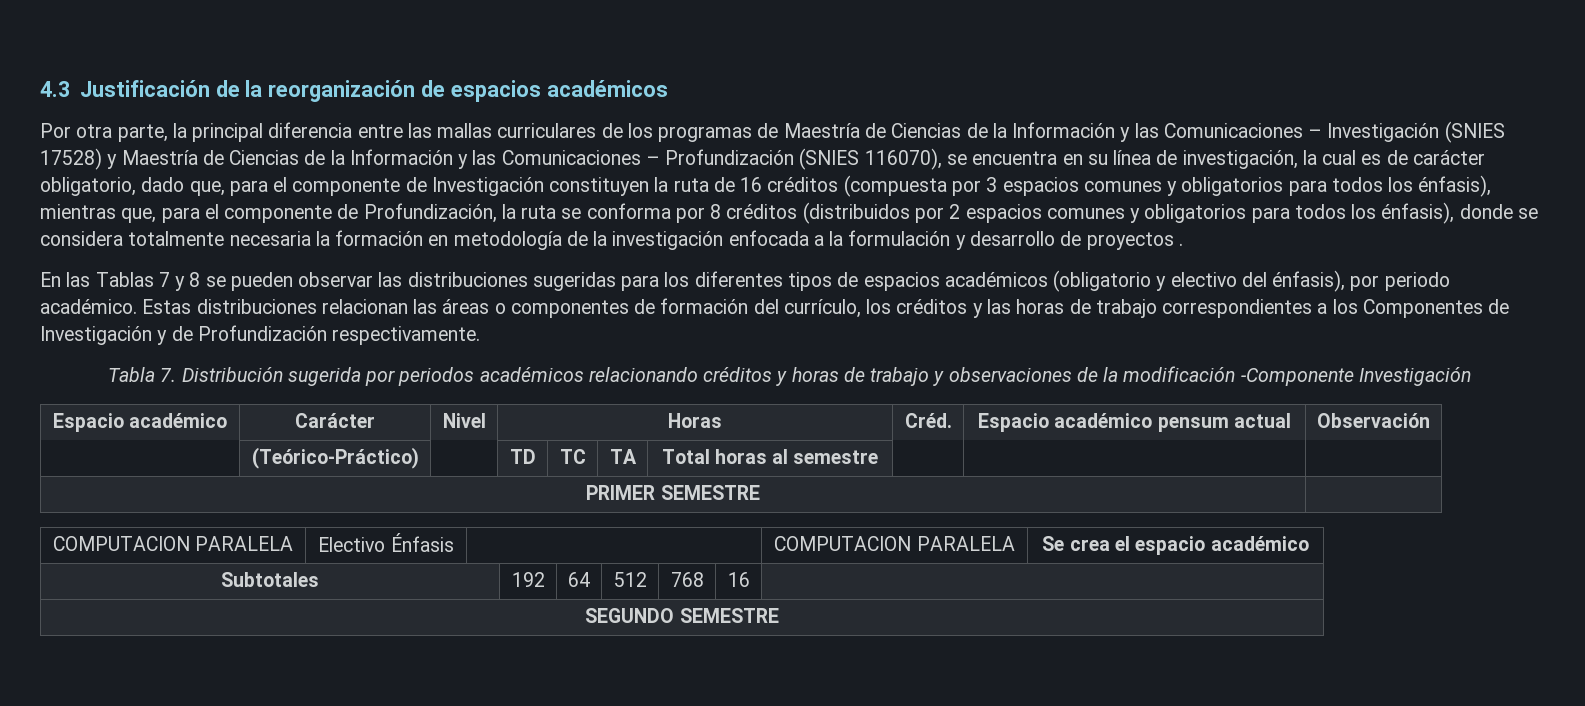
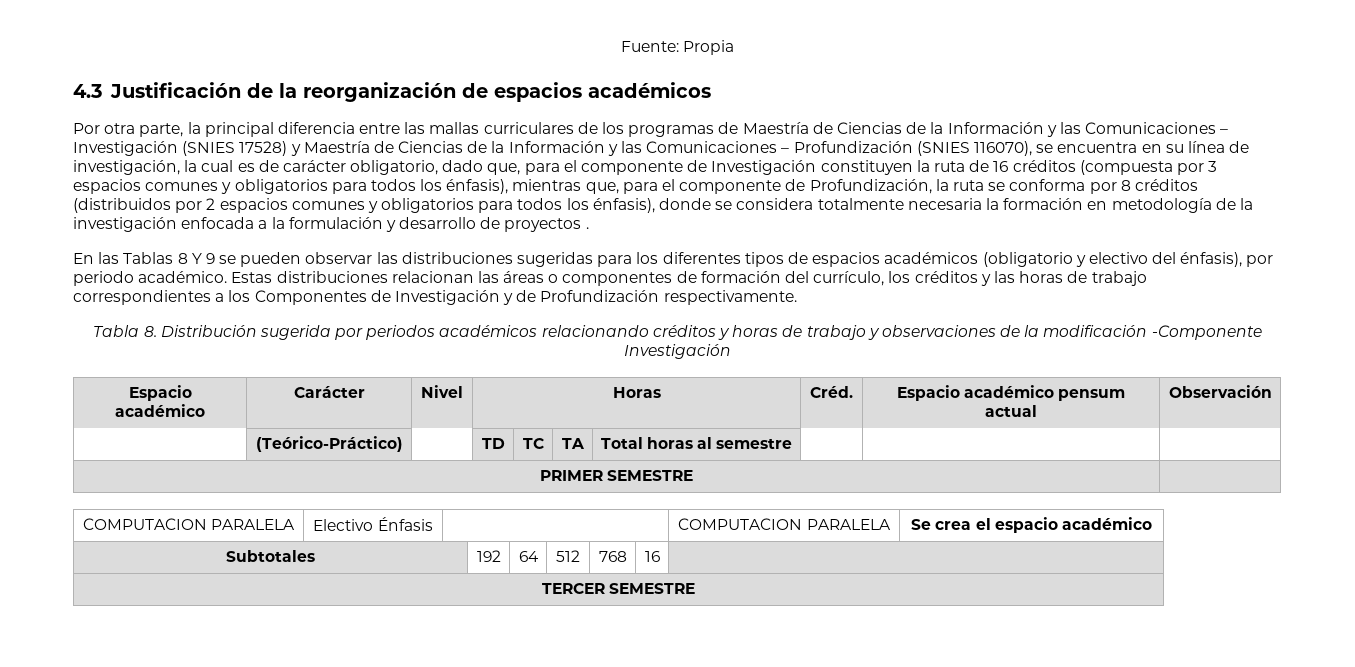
(40, 89) none -> [620,40,735,55] Fuente: Propia //
[158,272,201,291] 7 y 8 -> [177,253,215,264] 8 Y 9
[160,368,177,382] 7. -> [143,326,157,337] 8.
[585,608,675,623] SEGUNDO -> [541,583,605,594] TERCER

